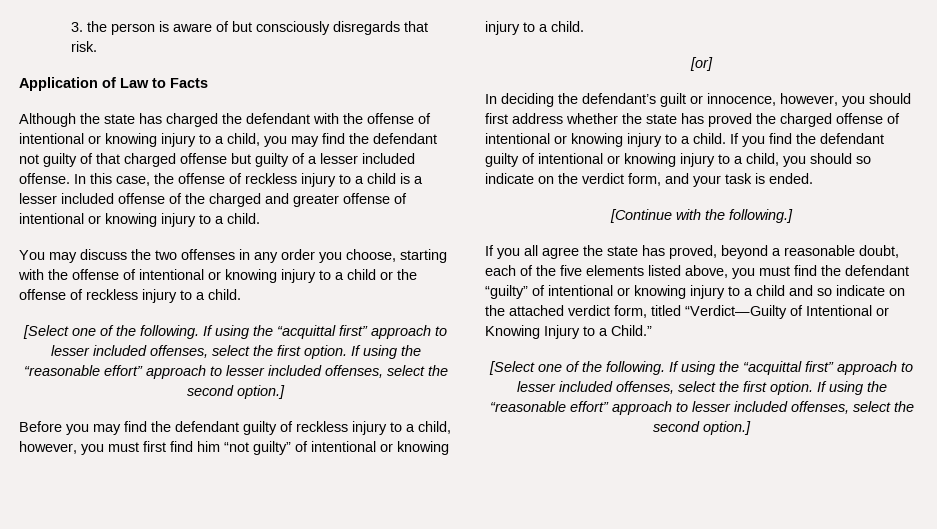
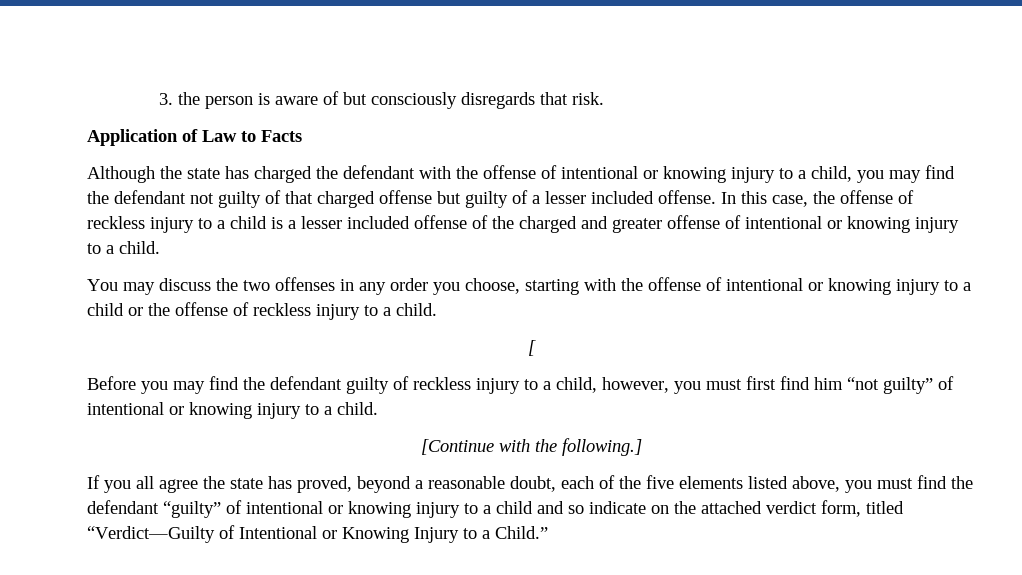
[23,325,447,339] [50,345,421,359] [23,365,448,379] [187,385,285,399] [Select one of the following. If using the “acquittal first” approach to lesser included offenses, select the first option. If using the “reasonable effort” approach to lesser included offenses, select the second option.] -> [527,340,536,356] [
[690,57,713,71] [485,93,911,107] [485,113,900,127] [485,133,884,147] [485,153,871,167] [485,173,813,187] // [or] // In deciding the defendant’s guilt or innocence, however, you should first address whether the state has proved the charged offense of intentional or knowing injury to a child. If you find the defendant guilty of intentional or knowing injury to a child, you should so indicate on the verdict form, and your task is ended. -> (378, 408) none
[489,361,913,375] [516,381,887,395] [489,401,914,415] [653,421,751,435] // [Select one of the following. If using the “acquittal first” approach to lesser included offenses, select the first option. If using the “reasonable effort” approach to lesser included offenses, select the second option.] -> (548, 532) none

